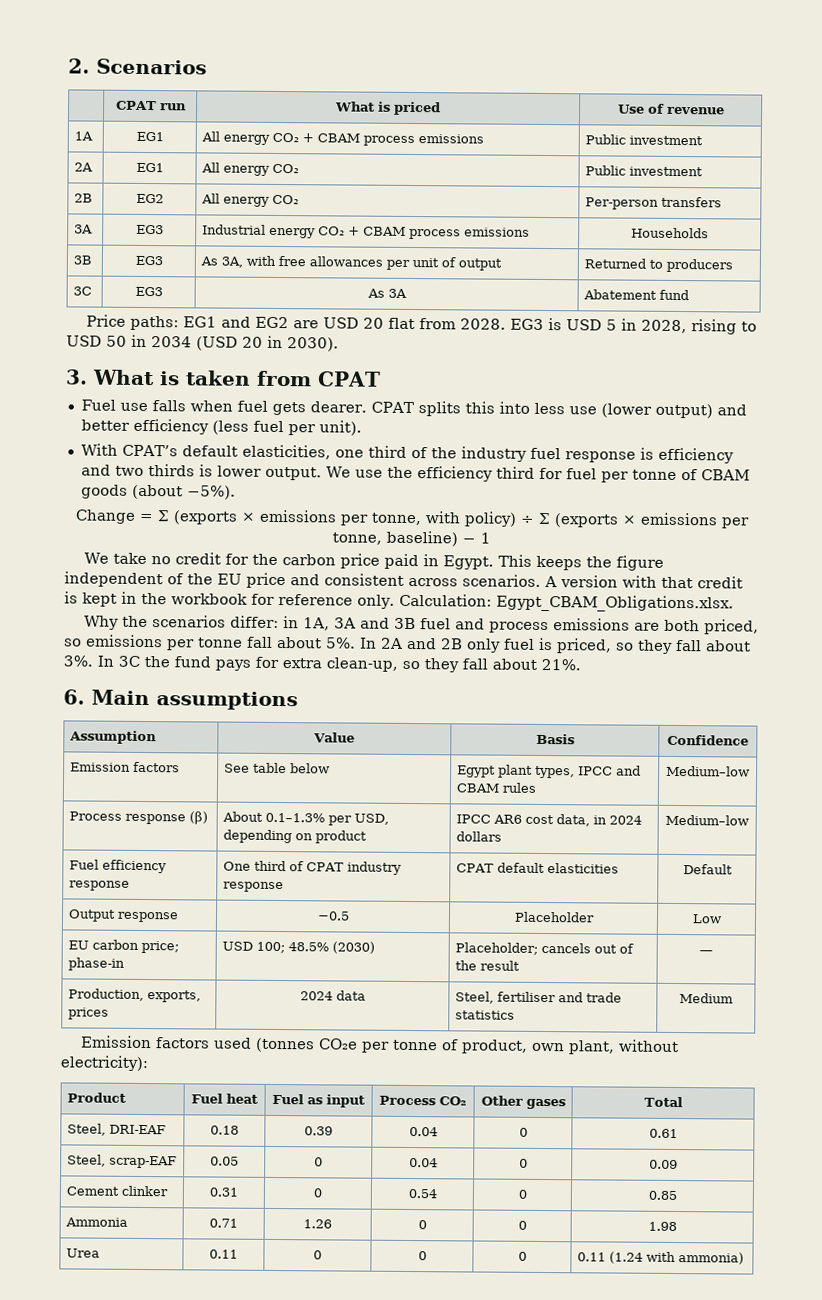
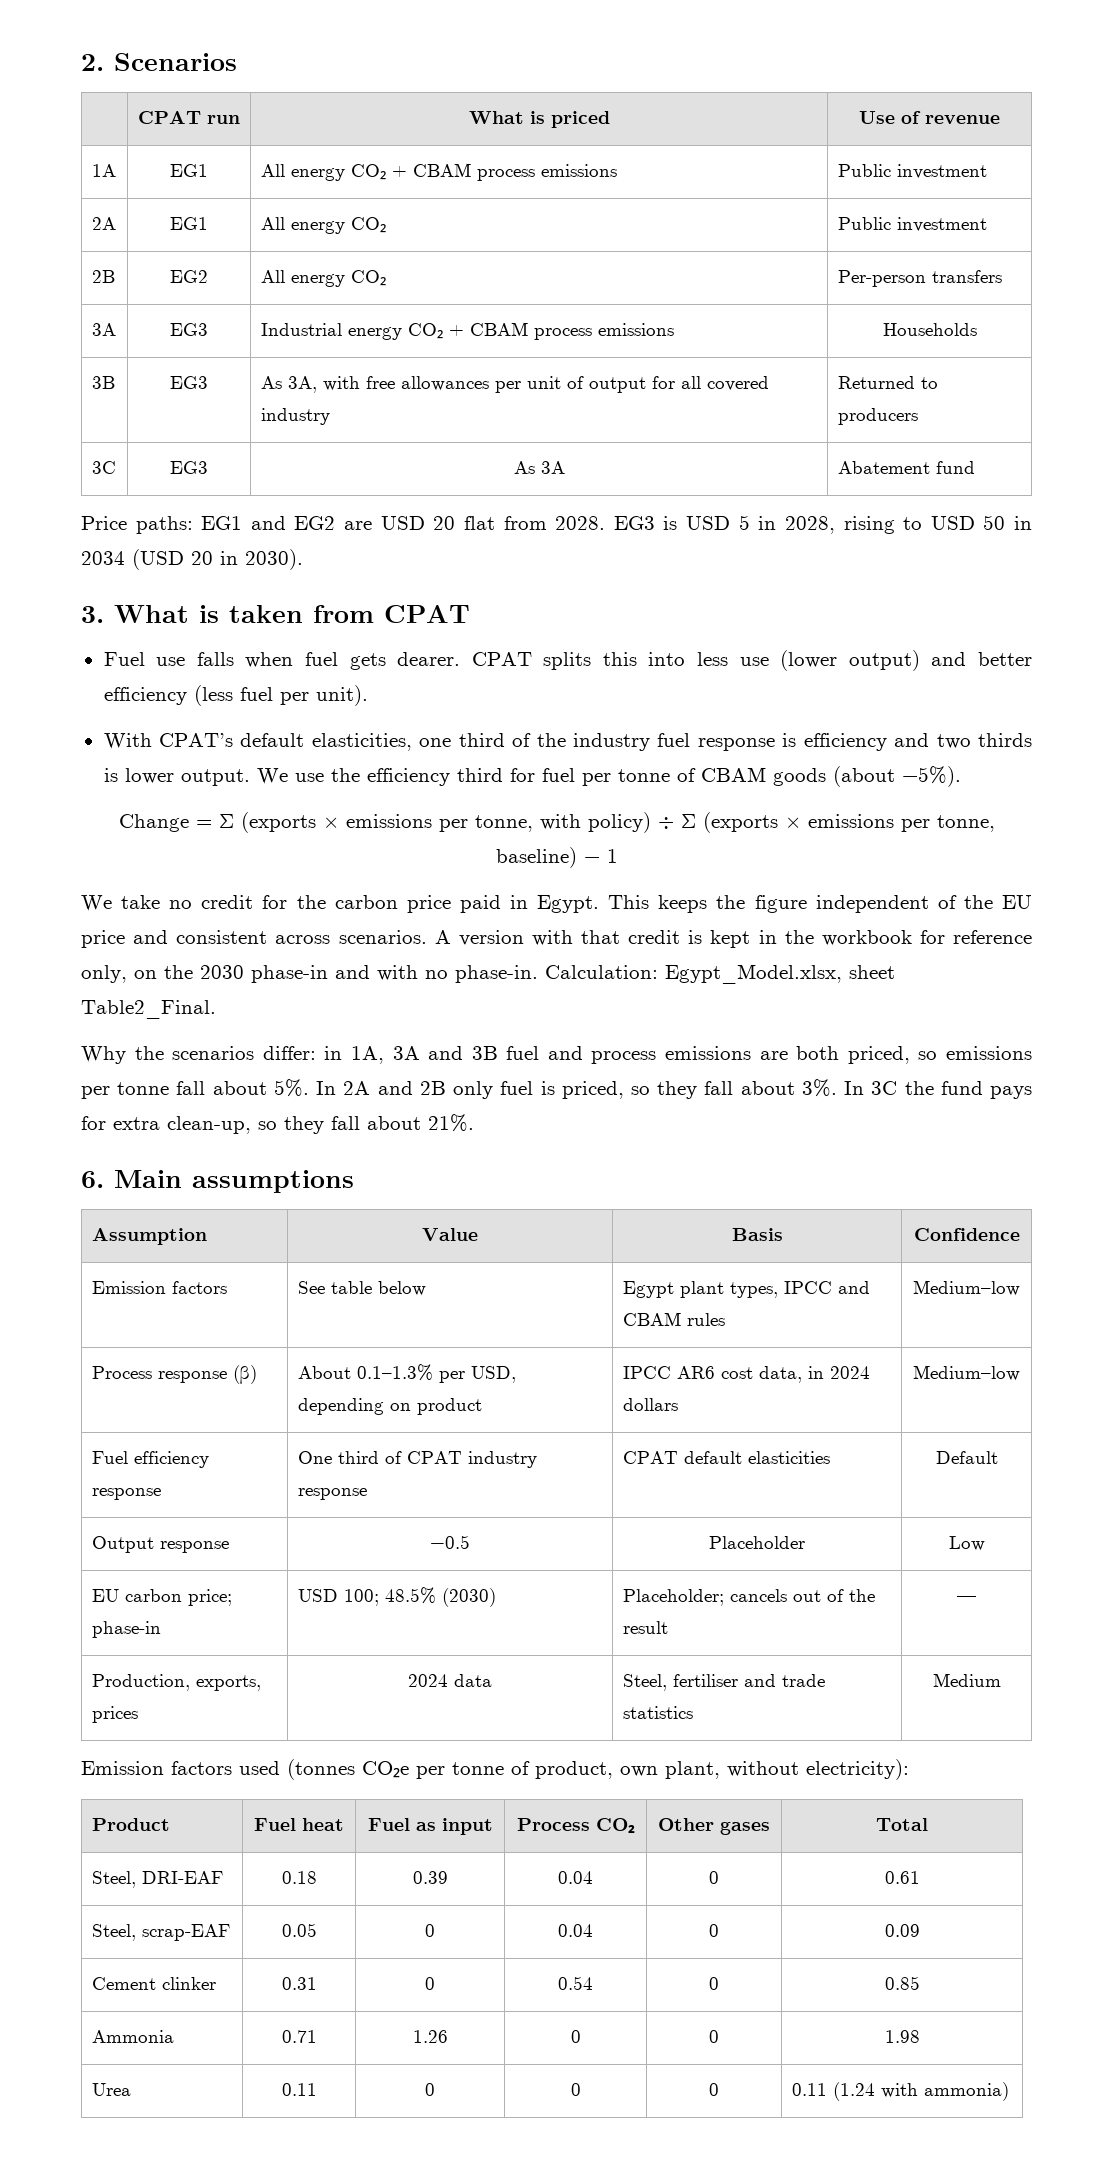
(502, 264) none -> [651,376,769,391] [260,408,330,425] for all covered industry
[357,593,734,613] only. Calculation: Egypt_CBAM_Obligations.xlsx. -> [81,964,895,984] [81,1000,216,1019] only, on the 2030 phase-in and with no phase-in. Calculation: Egypt_Model.xlsx, sheet Table2_Final.

